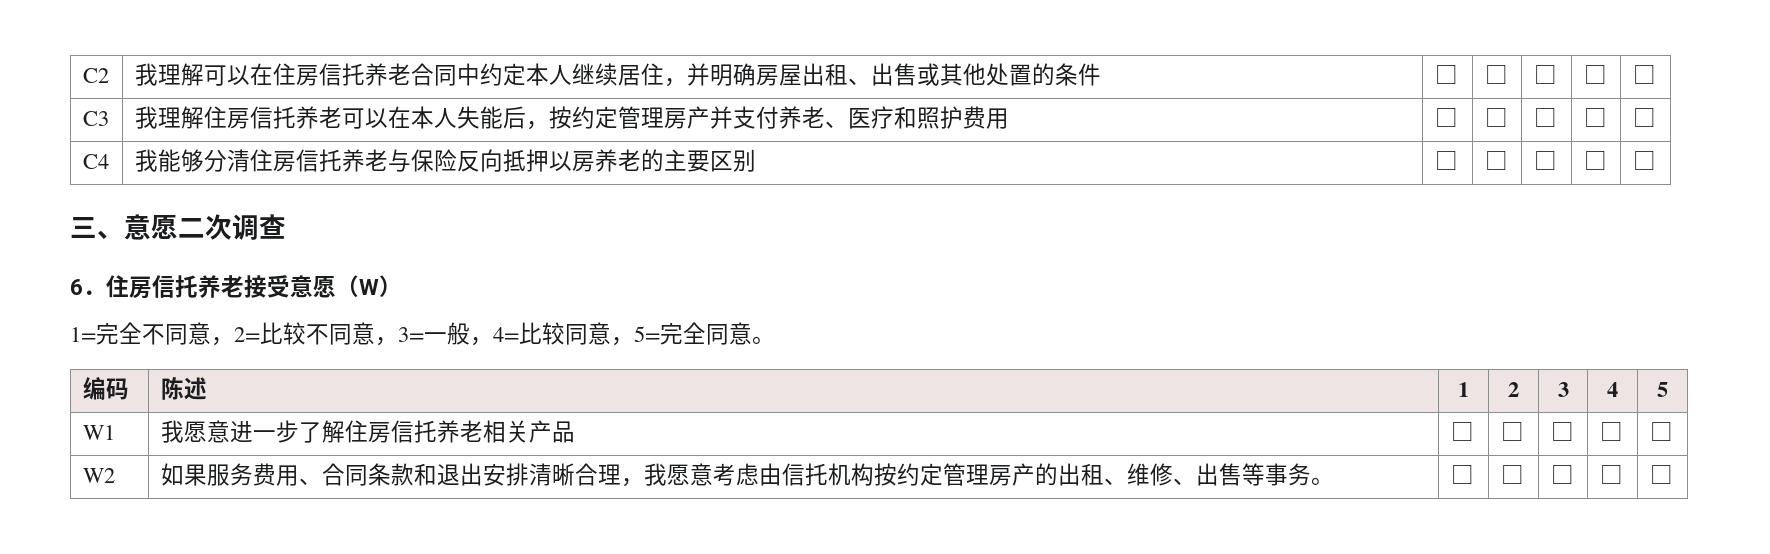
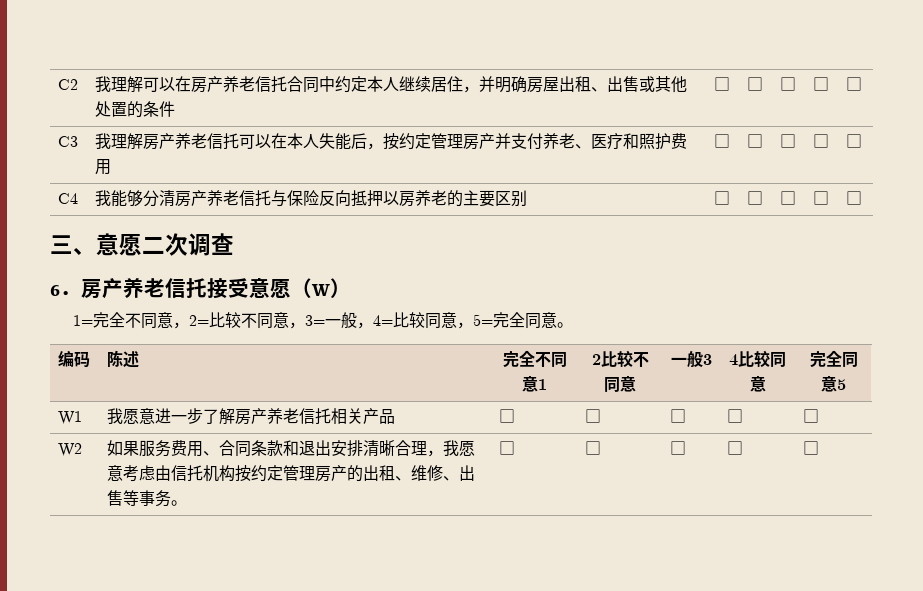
[272,63,411,86] 住房信托养老 -> [191,76,288,92] 房产养老信托
[203,106,342,129] 住房信托养老 -> [143,133,240,149] 房产养老信托
[249,149,388,172] 住房信托养老 -> [175,190,272,206] 房产养老信托
[106,275,244,299] 住房信托养老 -> [81,278,207,299] 房产养老信托
(207, 388) none -> [502,350,567,368] [522,376,538,392] 完全不同意
(1519, 389) | -> [600,350,649,368] [604,376,636,392] [670,351,703,367] 比较不同意 | 一般
(1618, 389) | -> [738,350,786,368] [749,376,766,392] [809,350,858,368] [821,376,837,392] 比较同意 | 完全同意
[344,420,483,443] 住房信托养老 -> [235,408,332,424] 房产养老信托

